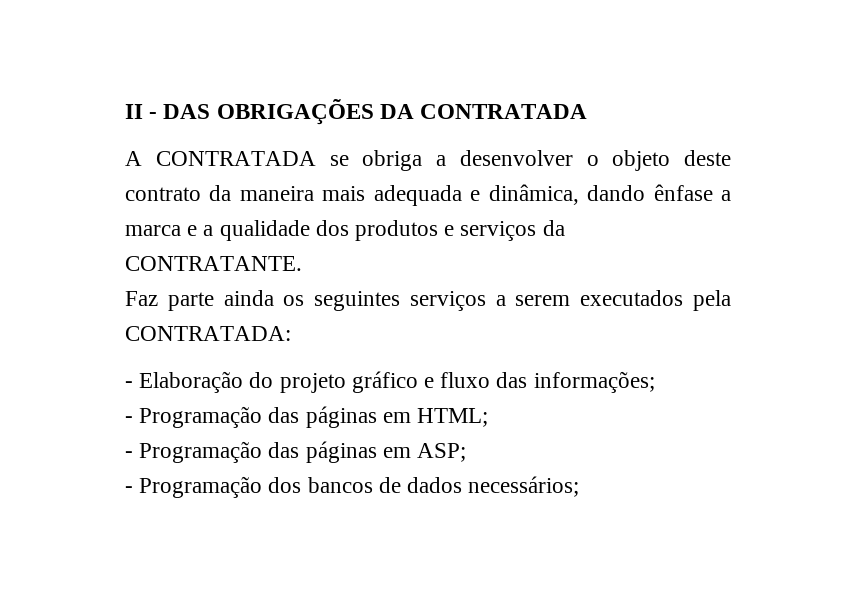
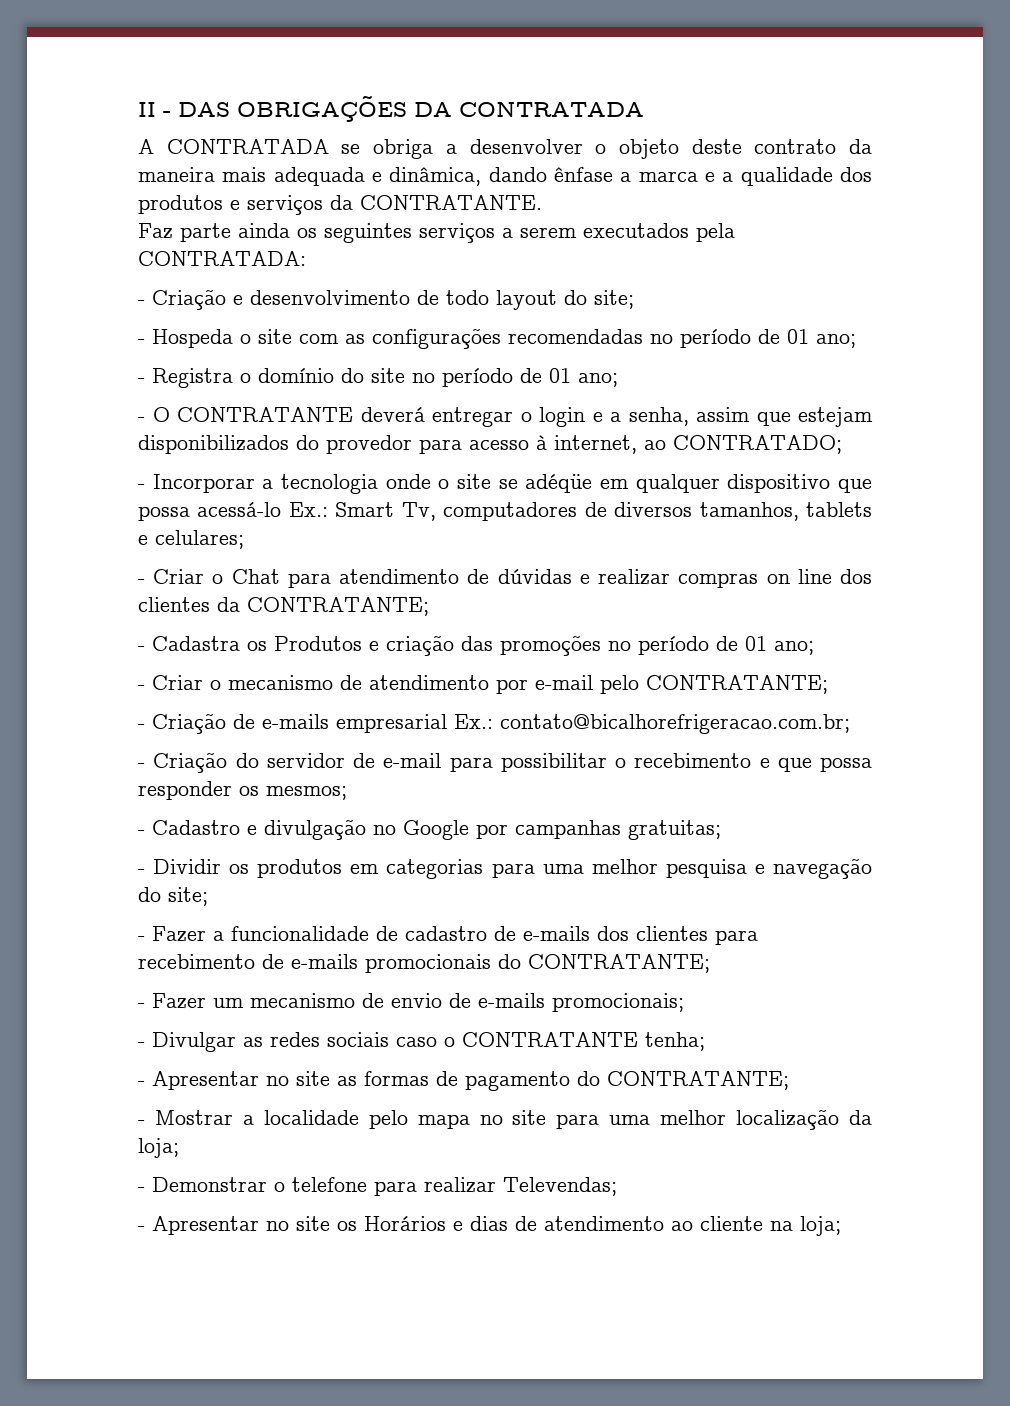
[139,371,655,393] [125,406,489,428] [125,441,467,463] [125,476,580,498] Elaboração do projeto gráfico e fluxo das informações; // - Programação das páginas em HTML; // - Programação das páginas em ASP; // - Programação dos bancos de dados necessários; -> [152,289,634,310] [138,328,856,349] [138,368,618,388] [138,407,873,427] [138,435,842,454] [138,474,872,494] [138,502,873,521] [138,530,244,549] [138,569,873,588] [138,597,429,616] [138,635,814,656] [138,675,828,694] [138,713,850,734] [138,752,872,773] [138,781,347,800] [138,819,721,840] [138,858,873,879] [138,887,208,906] [138,926,758,945] [138,954,710,973] [138,993,684,1012] [138,1032,705,1052] [138,1071,789,1091] [138,1109,872,1130] [138,1138,179,1158] [138,1177,617,1196] [138,1216,841,1236] Criação e desenvolvimento de todo layout do site; // - Hospeda o site com as configurações recomendadas no período de 01 ano; // - Registra o domínio do site no período de 01 ano; // - O CONTRATANTE deverá entregar o login e a senha, assim que estejam disponibilizados do provedor para acesso à internet, ao CONTRATADO; // - Incorporar a tecnologia onde o site se adéqüe em qualquer dispositivo que possa acessá-lo Ex.: Smart Tv, computadores de diversos tamanhos, tablets e celulares; // - Criar o Chat para atendimento de dúvidas e realizar compras on line dos clientes da CONTRATANTE; // - Cadastra os Produtos e criação das promoções no período de 01 ano; // - Criar o mecanismo de atendimento por e-mail pelo CONTRATANTE; // - Criação de e-mails empresarial Ex.: contato@bicalhorefrigeracao.com.br; // - Criação do servidor de e-mail para possibilitar o recebimento e que possa responder os mesmos; // - Cadastro e divulgação no Google por campanhas gratuitas; // - Dividir os produtos em categorias para uma melhor pesquisa e navegação do site; // - Fazer a funcionalidade de cadastro de e-mails dos clientes para recebimento de e-mails promocionais do CONTRATANTE; // - Fazer um mecanismo de envio de e-mails promocionais; // - Divulgar as redes sociais caso o CONTRATANTE tenha; // - Apresentar no site as formas de pagamento do CONTRATANTE; // - Mostrar a localidade pelo mapa no site para uma melhor localização da loja; // - Demonstrar o telefone para realizar Televendas; // - Apresentar no site os Horários e dias de atendimento ao cliente na loja;

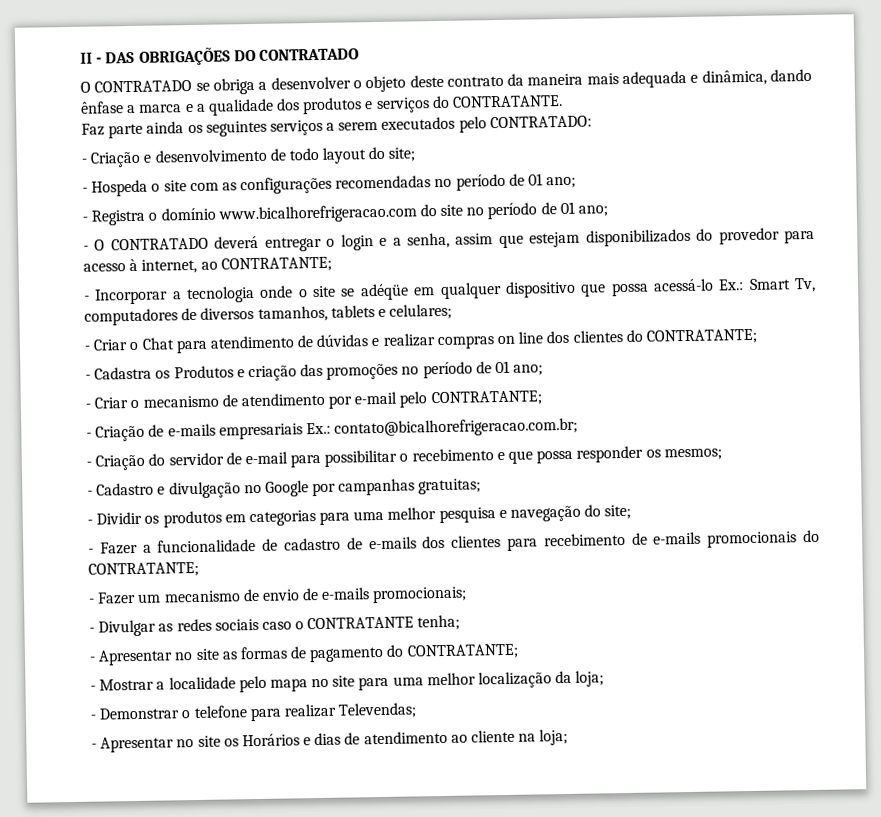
[414,102,644,117] [138,139,329,154] DA CONTRATADA // A CONTRATADA -> [233,48,359,62] [80,79,193,93] DO CONTRATADO // O CONTRATADO
[330,195,353,210] da -> [431,95,450,109] do
[696,223,735,242] [138,251,306,266] pela CONTRATADA: -> [458,115,592,133] pelo CONTRATADO:
(334, 375) none -> [217,204,417,224] www.bicalhorefrigeracao.com
[177,407,353,422] CONTRATANTE -> [110,237,209,251] CONTRATADO
[673,435,842,454] CONTRATADO; -> [220,256,332,273] CONTRATANTE;
[217,597,240,612] da -> [625,329,643,342] do
[336,714,447,733] empresarial -> [218,423,303,440] empresariais

